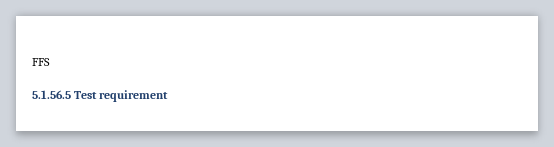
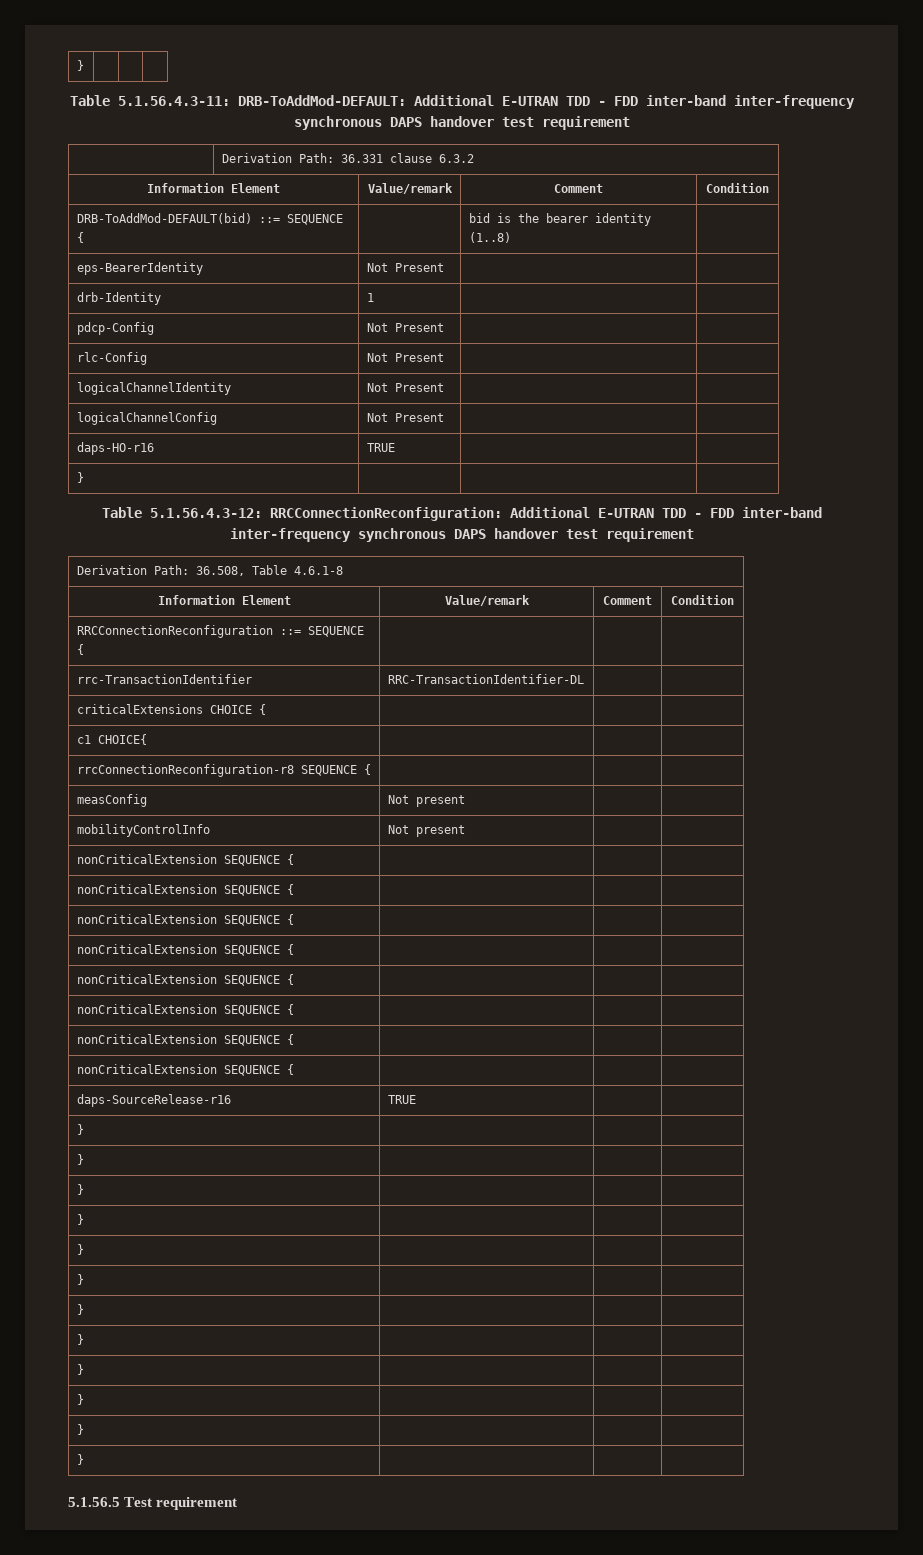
[32,58,50,66] FFS -> [76,60,84,71] [69,95,855,109] [293,116,630,130] [221,153,474,163] [147,183,280,193] [367,183,453,194] [554,184,603,193] [706,183,769,193] [76,213,343,225] [76,232,84,243] [468,213,651,226] [468,232,511,243] [76,262,203,275] [366,263,444,272] [76,292,161,305] [366,293,374,302] [76,322,154,335] [366,323,444,332] [76,352,147,365] [366,353,444,362] [76,382,231,395] [366,383,444,392] [76,412,217,425] [366,413,444,422] [76,442,154,455] [366,443,395,452] [76,472,84,483] [101,507,822,521] [229,528,694,542] [76,565,343,576] [157,595,291,605] [444,595,530,606] [603,596,652,605] [671,595,734,605] [76,625,364,638] [76,644,84,655] [76,674,252,684] [387,674,584,684] [76,704,266,715] [76,734,147,745] [76,764,371,777] [76,794,147,807] [387,795,465,807] [76,824,210,837] [387,825,465,837] [76,854,294,866] [76,884,294,896] [76,914,294,926] [76,944,294,956] [76,974,294,986] [76,1004,294,1016] [76,1034,294,1046] [76,1064,294,1076] [76,1094,231,1107] [387,1095,416,1104] [76,1124,84,1135] [76,1154,84,1165] [76,1184,84,1195] [76,1214,84,1225] [76,1244,84,1255] [76,1274,84,1285] [76,1304,84,1315] [76,1334,84,1345] [76,1364,84,1375] [76,1394,84,1405] [76,1424,84,1435] [76,1454,84,1465] } | | | // Table 5.1.56.4.3-11: DRB-ToAddMod-DEFAULT: Additional E-UTRAN TDD - FDD inter-band inter-frequency synchronous DAPS handover test requirement // | Derivation Path: 36.331 clause 6.3.2 // Information Element | Value/remark | Comment | Condition // DRB-ToAddMod-DEFAULT(bid) ::= SEQUENCE { | | bid is the bearer identity (1..8) | // eps-BearerIdentity | Not Present | | // drb-Identity | 1 | | // pdcp-Config | Not Present | | // rlc-Config | Not Present | | // logicalChannelIdentity | Not Present | | // logicalChannelConfig | Not Present | | // daps-HO-r16 | TRUE | | // } | | | // Table 5.1.56.4.3-12: RRCConnectionReconfiguration: Additional E-UTRAN TDD - FDD inter-band inter-frequency synchronous DAPS handover test requirement // Derivation Path: 36.508, Table 4.6.1-8 // Information Element | Value/remark | Comment | Condition // RRCConnectionReconfiguration ::= SEQUENCE { | | | // rrc-TransactionIdentifier | RRC-TransactionIdentifier-DL | | // criticalExtensions CHOICE { | | | // c1 CHOICE{ | | | // rrcConnectionReconfiguration-r8 SEQUENCE { | | | // measConfig | Not present | | // mobilityControlInfo | Not present | | // nonCriticalExtension SEQUENCE { | | | // nonCriticalExtension SEQUENCE { | | | // nonCriticalExtension SEQUENCE { | | | // nonCriticalExtension SEQUENCE { | | | // nonCriticalExtension SEQUENCE { | | | // nonCriticalExtension SEQUENCE { | | | // nonCriticalExtension SEQUENCE { | | | // nonCriticalExtension SEQUENCE { | | | // daps-SourceRelease-r16 | TRUE | | // } | | | // } | | | // } | | | // } | | | // } | | | // } | | | // } | | | // } | | | // } | | | // } | | | // } | | | // } | | |

